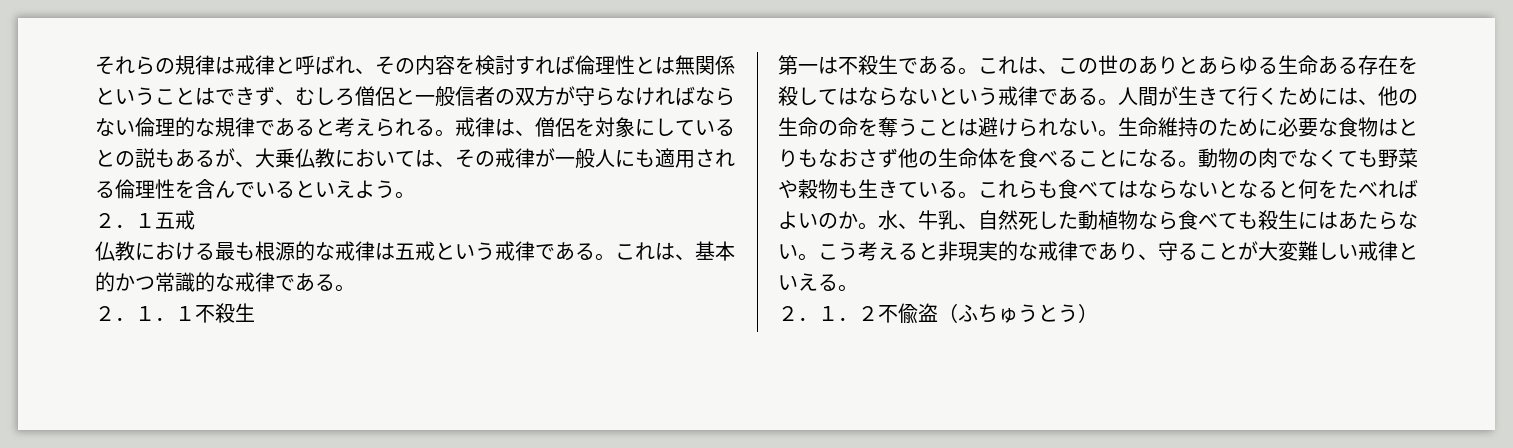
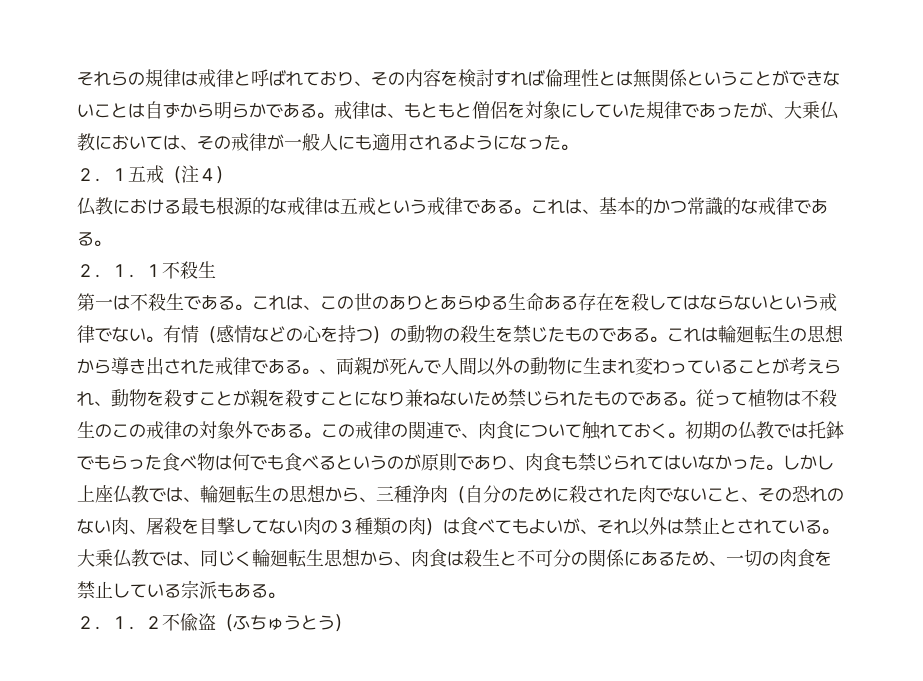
(355, 65) none -> [303,71,354,86] ており
[195,86,735,106] [95,117,415,137] はできず、むしろ僧侶と一般信者の双方が守らなければならない倫理的な規律であると考えられ -> [772,70,840,86] [77,101,300,119] ができないことは自ずから明らかであ
(535, 133) none -> [404,103,472,118] もともと
[715,119,735,136] [95,148,215,168] るとの説もある -> [629,101,750,119] た規律であった
[115,179,395,199] 倫理性を含んでいるといえよう -> [459,135,561,150] ようになった
(195, 220) none -> [164,165,233,184] （注４）
[1058,86,1418,106] [778,117,1418,137] [778,148,1418,168] [778,179,1418,199] [778,210,1418,230] [778,241,1418,261] [778,273,818,291] ある。人間が生きて行くためには、他の生命の命を奪うことは避けられない。生命維持のために必要な食物はとりもなおさず他の生命体を食べることになる。動物の肉でなくても野菜や穀物も生きている。これらも食べてはならないとなると何をたべればよいのか。水、牛乳、自然死した動植物なら食べても殺生にはあたらない。こう考えると非現実的な戒律であり、守ることが大変難しい戒律といえ -> [112,324,844,344] [77,357,841,376] [77,389,837,407] [77,421,844,440] [77,453,834,472] [77,484,844,504] [77,517,839,536] [77,548,832,568] [77,580,251,599] ない。有情（感情などの心を持つ）の動物の殺生を禁じたものである。これは輪廻転生の思想から導き出された戒律である。、両親が死んで人間以外の動物に生まれ変わっていることが考えられ、動物を殺すことが親を殺すことになり兼ねないため禁じられたものである。従って植物は不殺生のこの戒律の対象外である。この戒律の関連で、肉食について触れておく。初期の仏教では托鉢でもらった食べ物は何でも食べるというのが原則であり、肉食も禁じられてはいなかった。しかし上座仏教では、輪廻転生の思想から、三種浄肉（自分のために殺された肉でないこと、その恐れのない肉、屠殺を目撃してない肉の３種類の肉）は食べてもよいが、それ以外は禁止とされている。大乗仏教では、同じく輪廻転生思想から、肉食は殺生と不可分の関係にあるため、一切の肉食を禁止している宗派もあ

